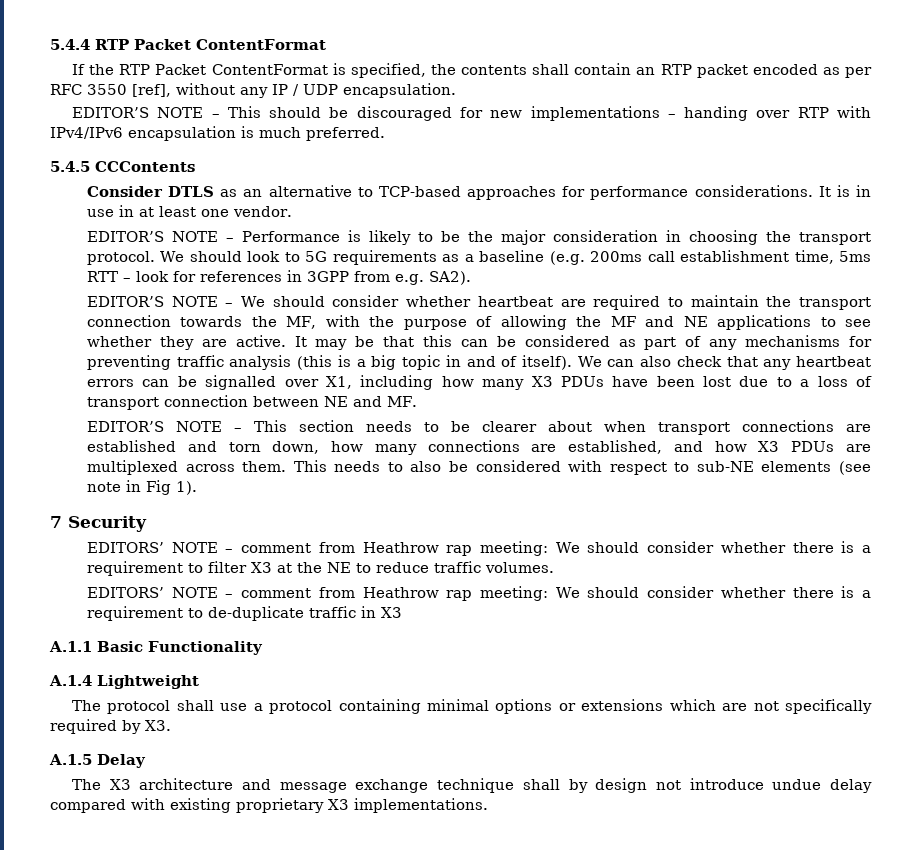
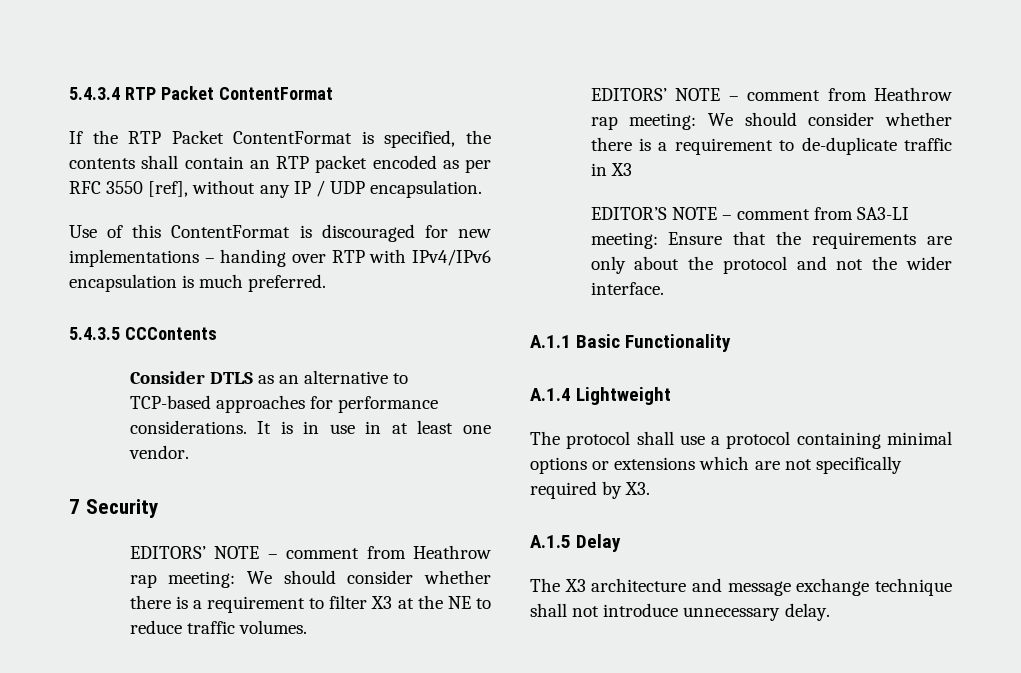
[50,39,90,50] 5.4.4 -> [69,87,120,100] 5.4.3.4
[72,106,349,118] EDITOR’S NOTE – This should be -> [69,224,312,238] Use of this ContentFormat is
[50,161,90,172] 5.4.5 -> [69,327,120,340] 5.4.3.5
[87,230,871,245] [87,250,871,265] [87,270,472,285] [87,295,871,310] [87,315,871,330] [87,335,872,350] [87,355,871,370] [87,375,873,390] [87,395,418,410] [87,420,871,435] [87,440,871,455] [87,460,872,475] [87,480,198,495] // EDITOR’S NOTE – Performance is likely to be the major consideration in choosing the transport protocol. We should look to 5G requirements as a baseline (e.g. 200ms call establishment time, 5ms RTT – look for references in 3GPP from e.g. SA2). // EDITOR’S NOTE – We should consider whether heartbeat are required to maintain the transport connection towards the MF, with the purpose of allowing the MF and NE applications to see whether they are active. It may be that this can be considered as part of any mechanisms for preventing traffic analysis (this is a big topic in and of itself). We can also check that any heartbeat errors can be signalled over X1, including how many X3 PDUs have been lost due to a loss of transport connection between NE and MF. // EDITOR’S NOTE – This section needs to be clearer about when transport connections are established and torn down, how many connections are established, and how X3 PDUs are multiplexed across them. This needs to also be considered with respect to sub-NE elements (see note in Fig 1). -> (189, 452) none
(403, 612) none -> [590,207,910,220] [590,231,952,249] [590,256,952,274] [590,282,664,295] // EDITOR’S NOTE – comment from SA3-LI meeting: Ensure that the requirements are only about the protocol and not the wider interface.
[568,778,872,793] [50,798,488,813] by design not introduce undue delay compared with existing proprietary X3 implementations. -> [572,603,830,621] not introduce unnecessary delay.

